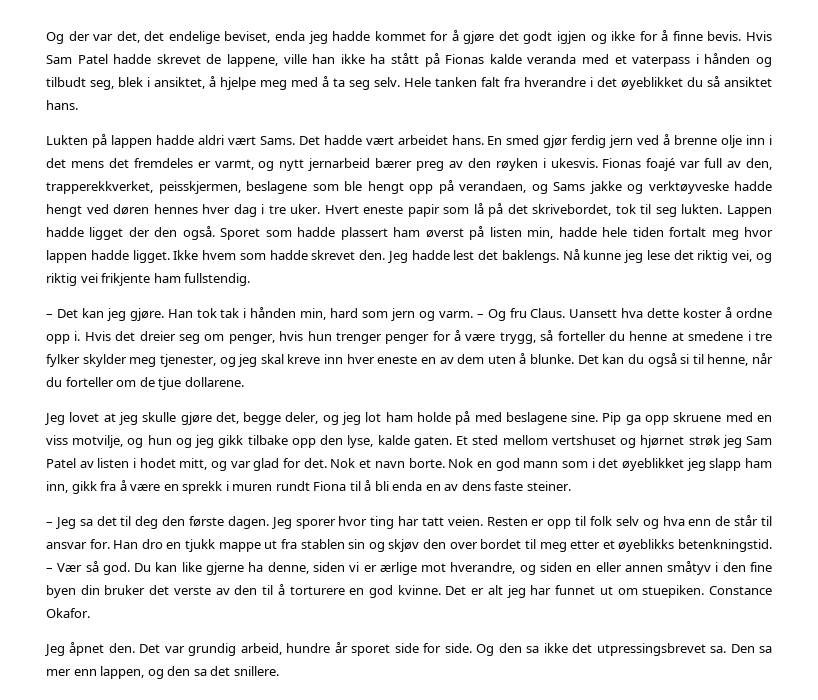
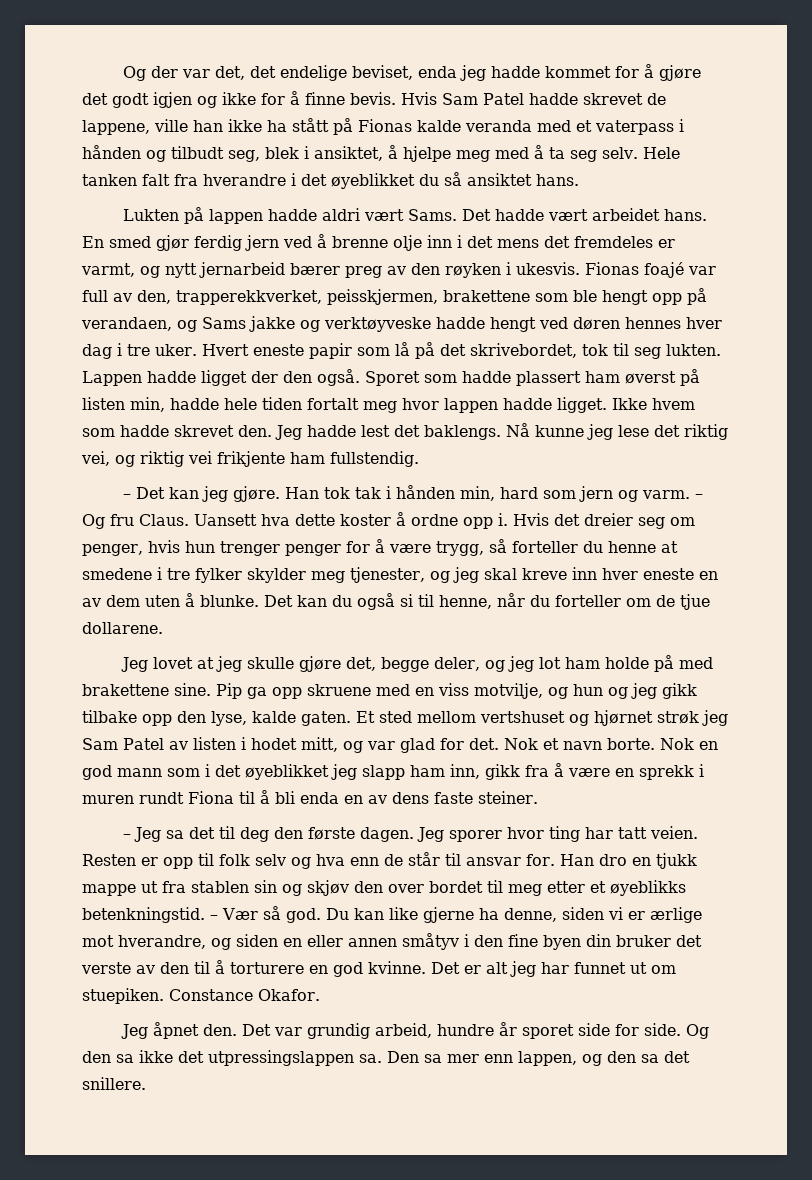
[246,181,307,194] beslagene -> [443,290,530,302] brakettene
[505,412,567,425] beslagene -> [82,684,169,696] brakettene
[596,643,706,656] utpressingsbrevet -> [208,1050,354,1066] utpressingslappen

